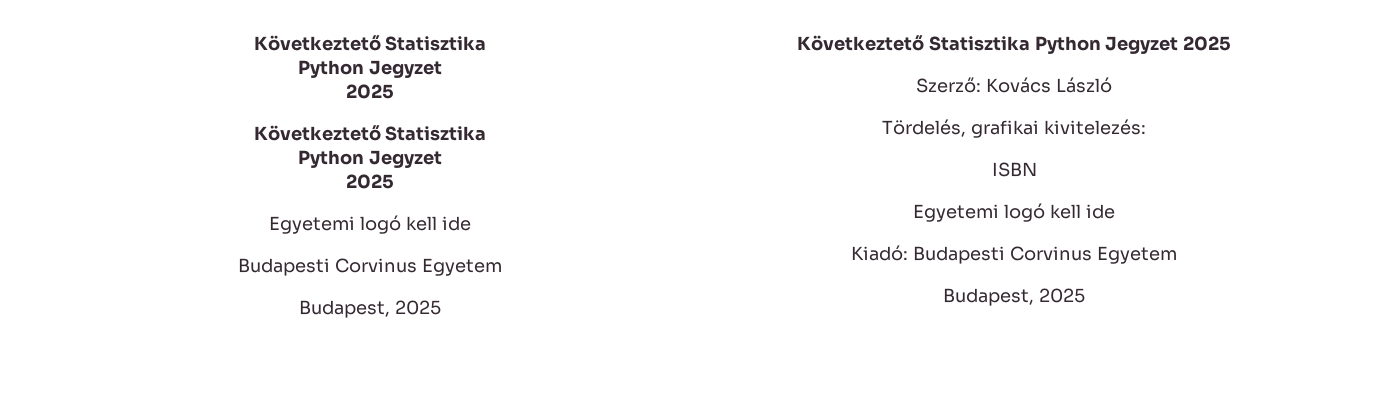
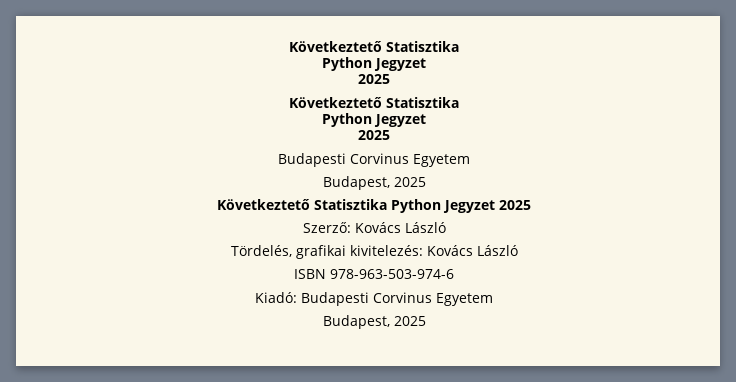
[269,215,471,234] // Egyetemi logó kell ide -> (390, 135) none
(1146, 127) none -> [426,245,518,256] Kovács László
[913,203,1115,222] // Egyetemi logó kell ide -> [330,269,454,279] 978-963-503-974-6

